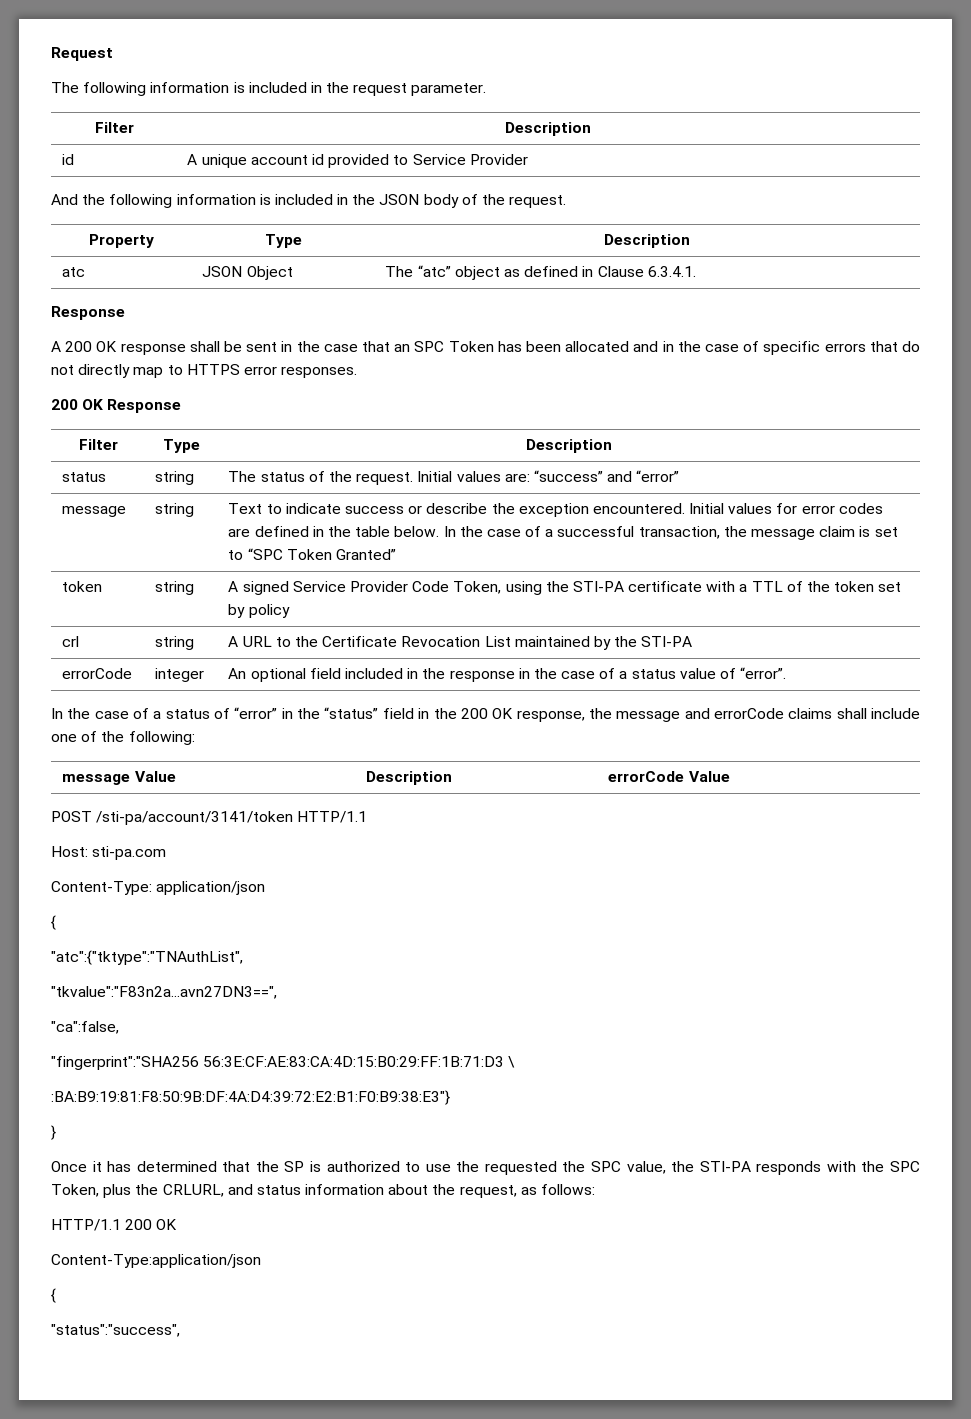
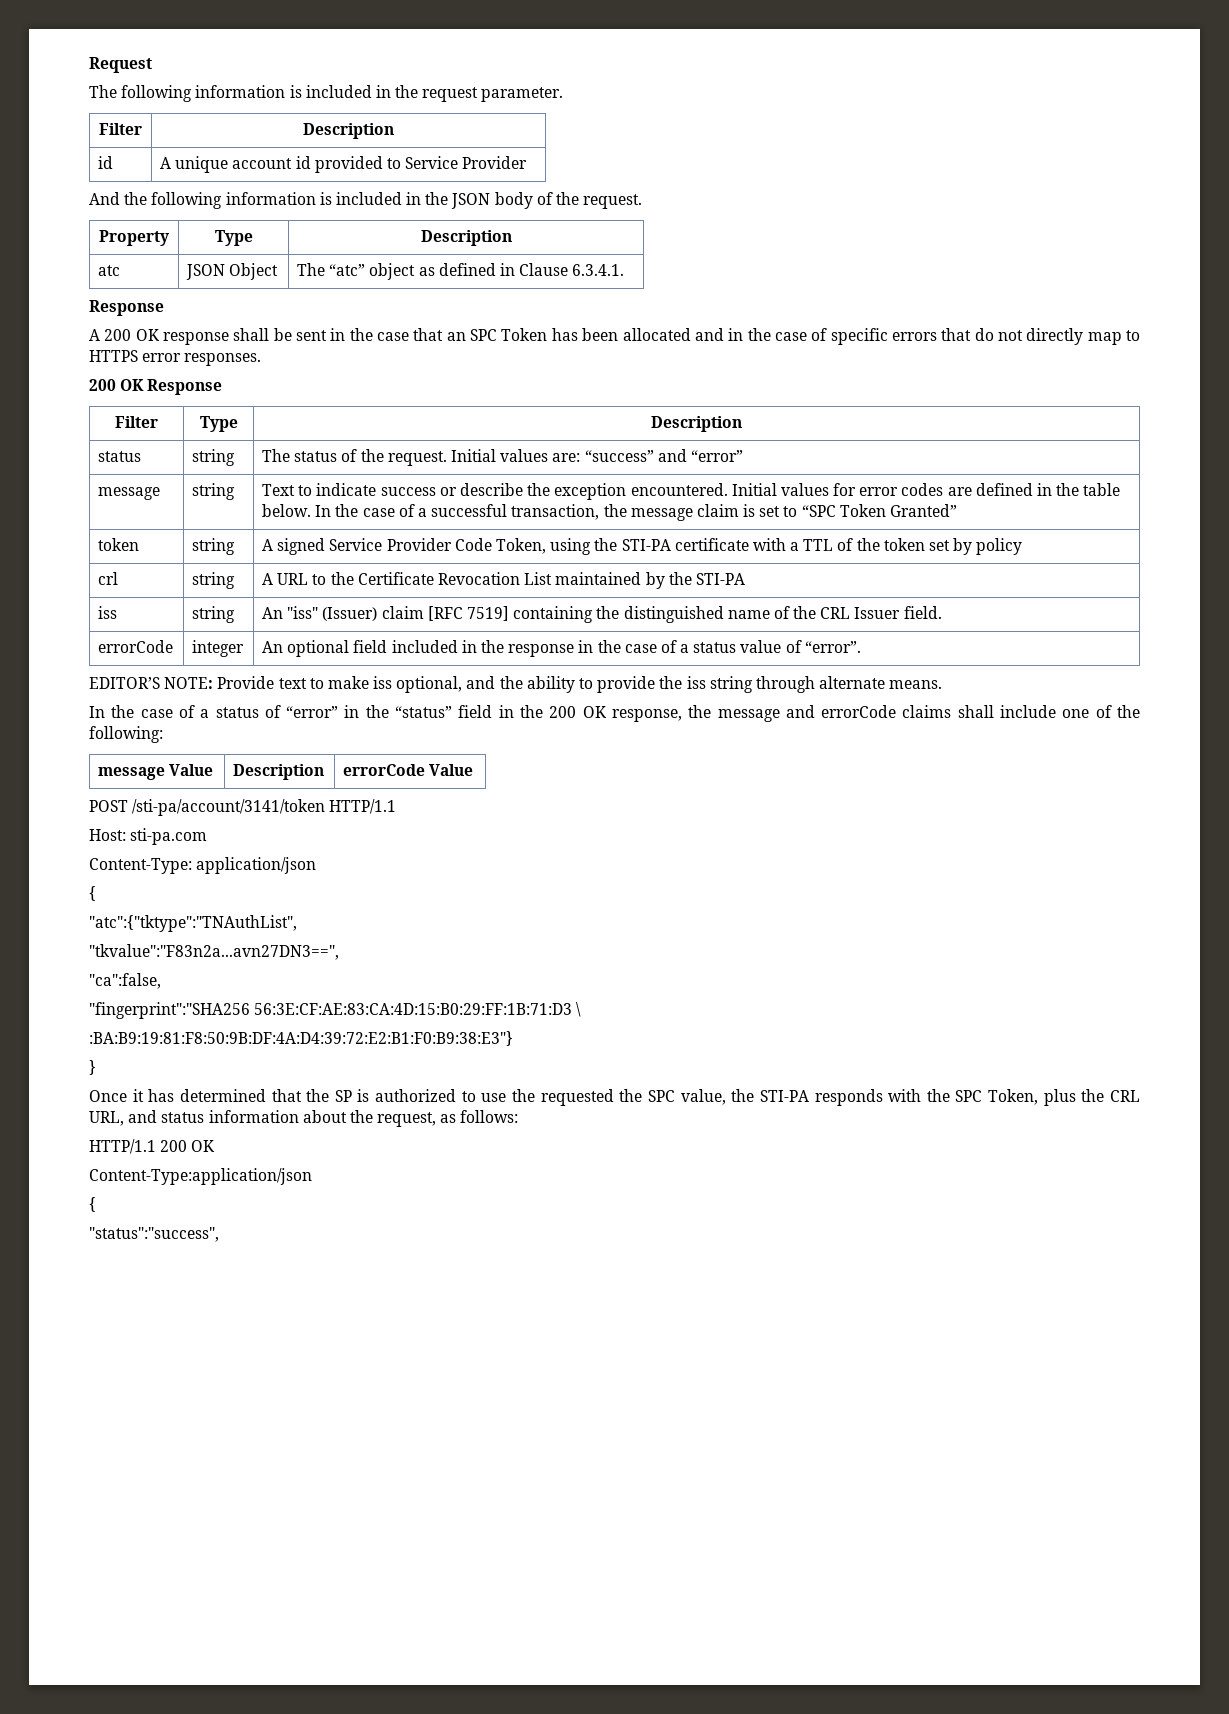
(693, 641) none -> [98,606,118,619] [192,606,236,623] [262,606,942,623] // iss | string | An "iss" (Issuer) claim [RFC 7519] containing the distinguished name of the CRL Issuer field.
(787, 673) none -> [89,676,943,693] // EDITOR’S NOTE: Provide text to make iss optional, and the ability to provide the iss string through alternate means.
[162,1184,224,1197] CRLURL, -> [1109,1090,1140,1102] [89,1111,124,1126] CRL URL,

